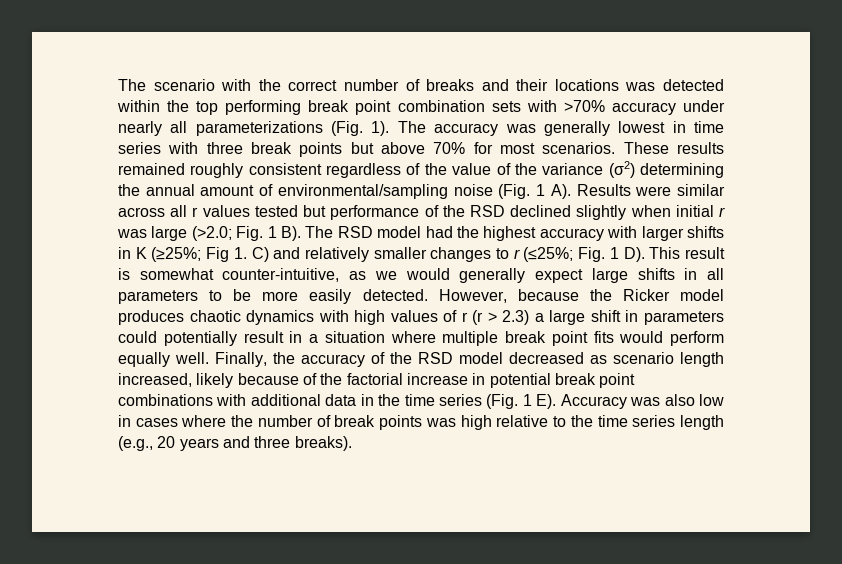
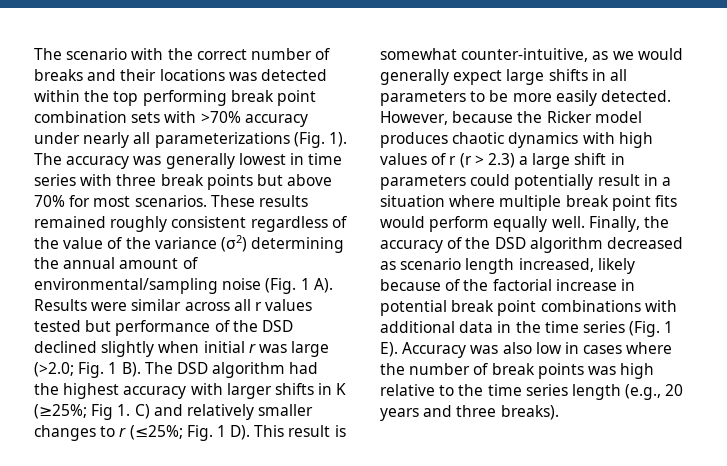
[469,205,505,217] RSD -> [261,320,293,332] DSD
[337,226,422,238] RSD model -> [176,362,286,378] DSD algorithm
[418,352,503,364] RSD model -> [494,237,603,253] DSD algorithm

